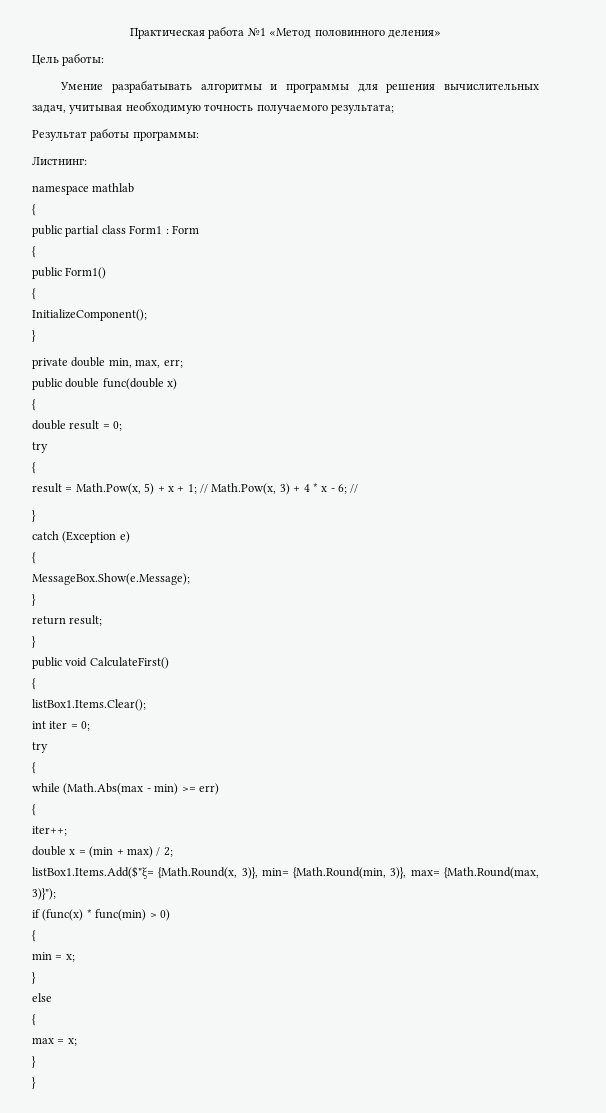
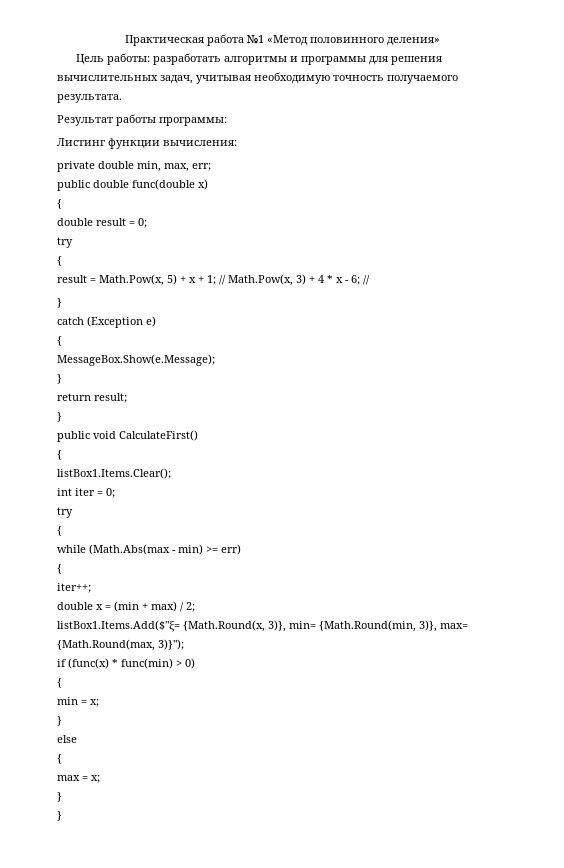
[60,80,192,93] // Умение разрабатывать -> [153,53,222,65] разработать
[330,104,394,114] результата; -> [57,94,122,103] результата.
[32,156,87,165] [32,183,135,195] [32,204,36,216] [32,225,199,237] [32,246,36,258] [32,267,107,279] [32,288,36,300] [32,309,147,321] [32,330,36,342] Листнинг: // namespace mathlab // { // public partial class Form1 : Form // { // public Form1() // { // InitializeComponent(); // } -> [57,138,237,149] Листинг функции вычисления:

